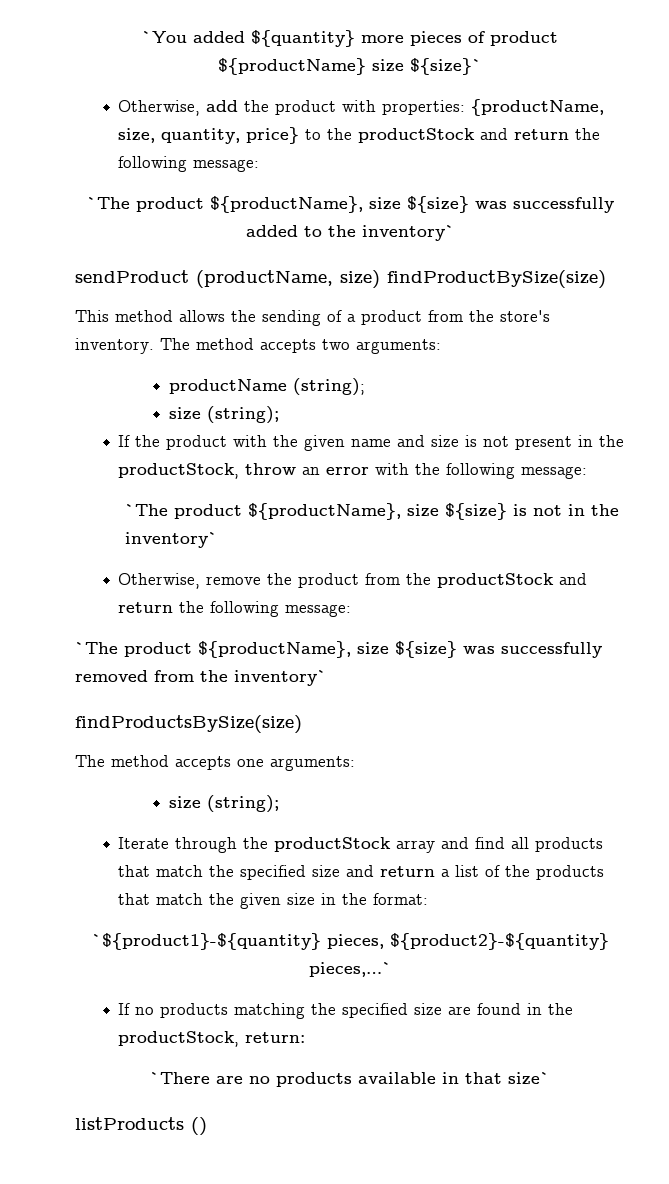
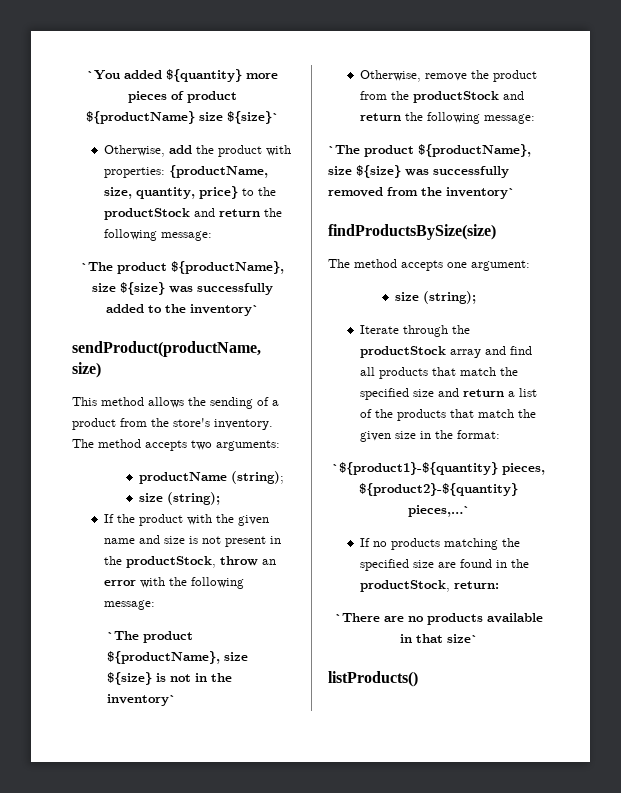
[75,270,333,288] sendProduct (productName, -> [72,341,261,357] sendProduct(productName,
[387,270,606,289] findProductBySize(size) -> (101, 370) none
[270,756,355,771] arguments: -> [471,260,530,271] argument:
[75,1117,207,1136] listProducts () -> [328,671,418,687] listProducts()

